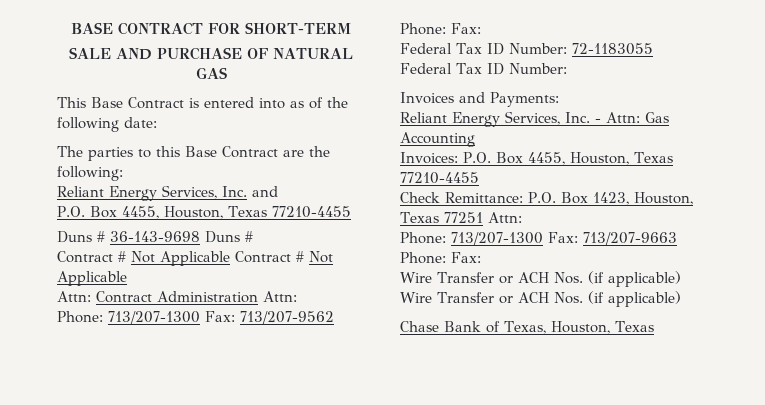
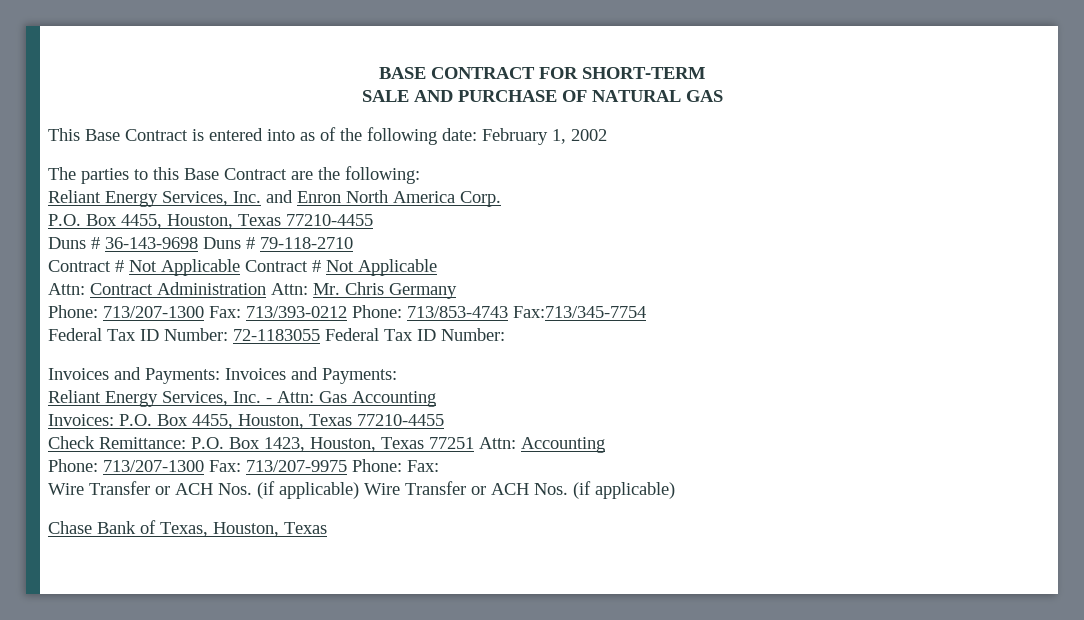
(157, 122) none -> [482,128,607,145] February 1, 2002
(278, 191) none -> [297,190,501,207] Enron North America Corp.
(253, 236) none -> [260,237,353,249] 79-118-2710
[57,311,334,324] [400,23,481,35] // Phone: 713/207-1300 Fax: 713/207-9562 Phone: Fax: -> [313,282,457,299] [48,305,646,318] Mr. Chris Germany // Phone: 713/207-1300 Fax: 713/393-0212 Phone: 713/853-4743 Fax:713/345-7754
(559, 99) none -> [225,367,397,384] Invoices and Payments:
[400,232,677,245] // Phone: 713/207-1300 Fax: 713/207-9663 -> [521,437,605,453] [48,459,347,472] Accounting // Phone: 713/207-1300 Fax: 713/207-9975

